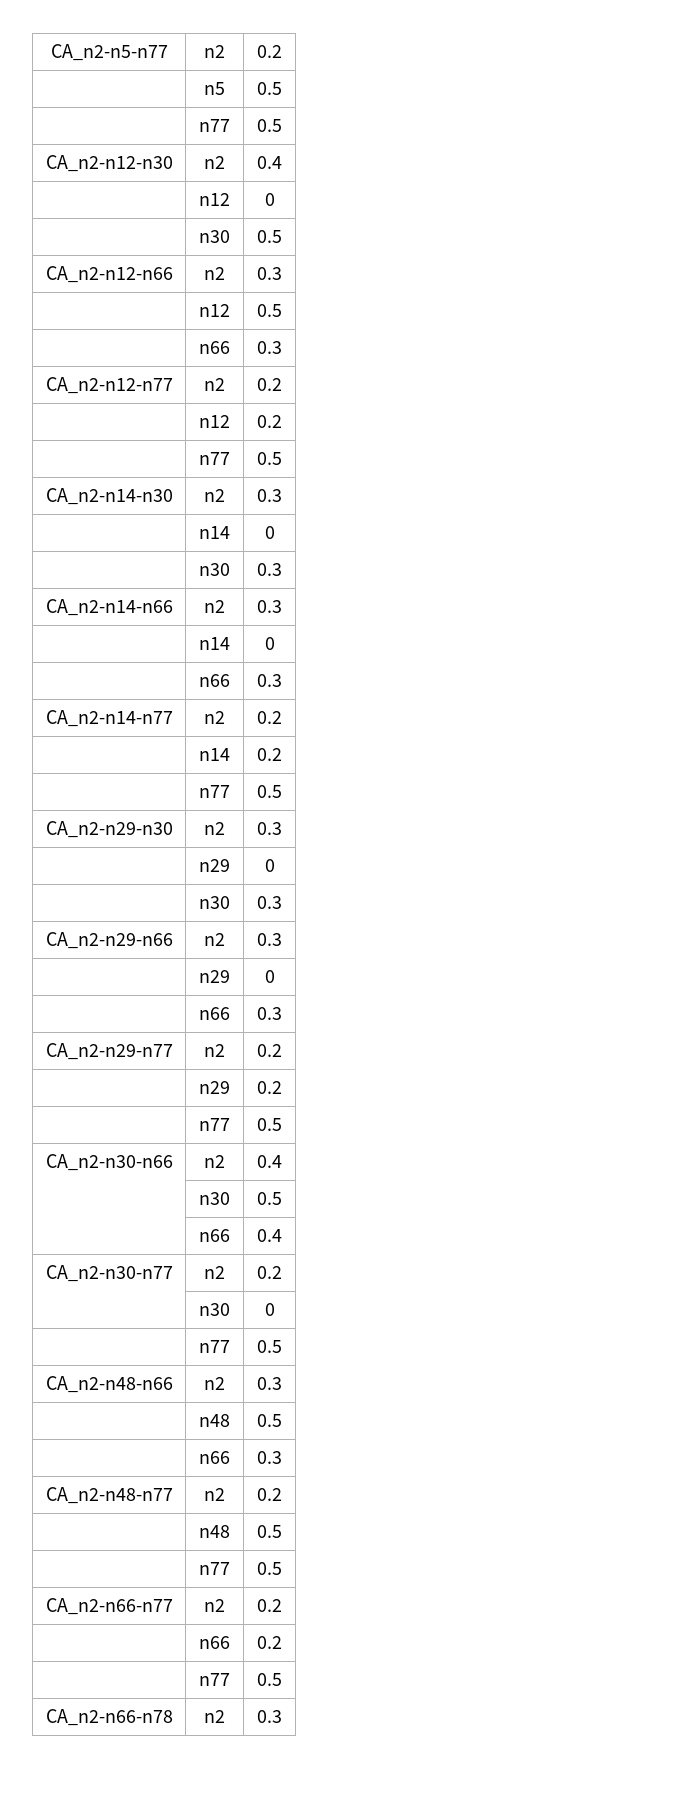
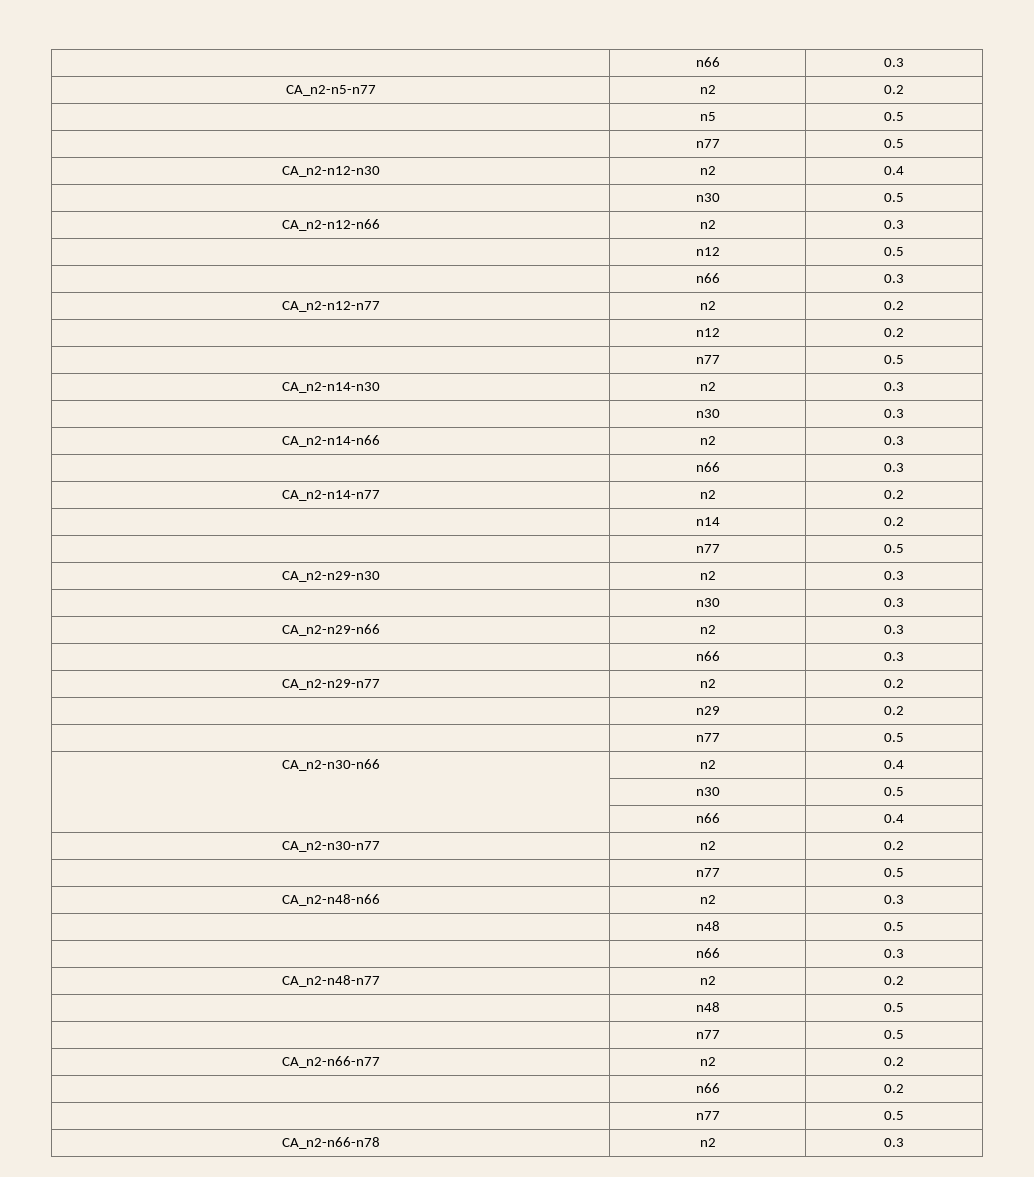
(50, 52) none -> [695,57,720,67] [884,58,904,67] | n66 | 0.3 //
[199,193,230,206] [264,193,275,206] // | n12 | 0 -> (904, 170) none
[199,526,230,539] [264,526,275,539] // | n14 | 0 -> (904, 386) none
[199,637,230,650] [264,637,275,650] // | n14 | 0 -> (904, 440) none
[199,859,230,872] [264,859,275,872] // | n29 | 0 -> (904, 575) none
[199,970,230,983] [264,970,275,983] // | n29 | 0 -> (904, 629) none
[199,1303,230,1316] [264,1303,275,1316] // | n30 | 0 -> (904, 845) none

